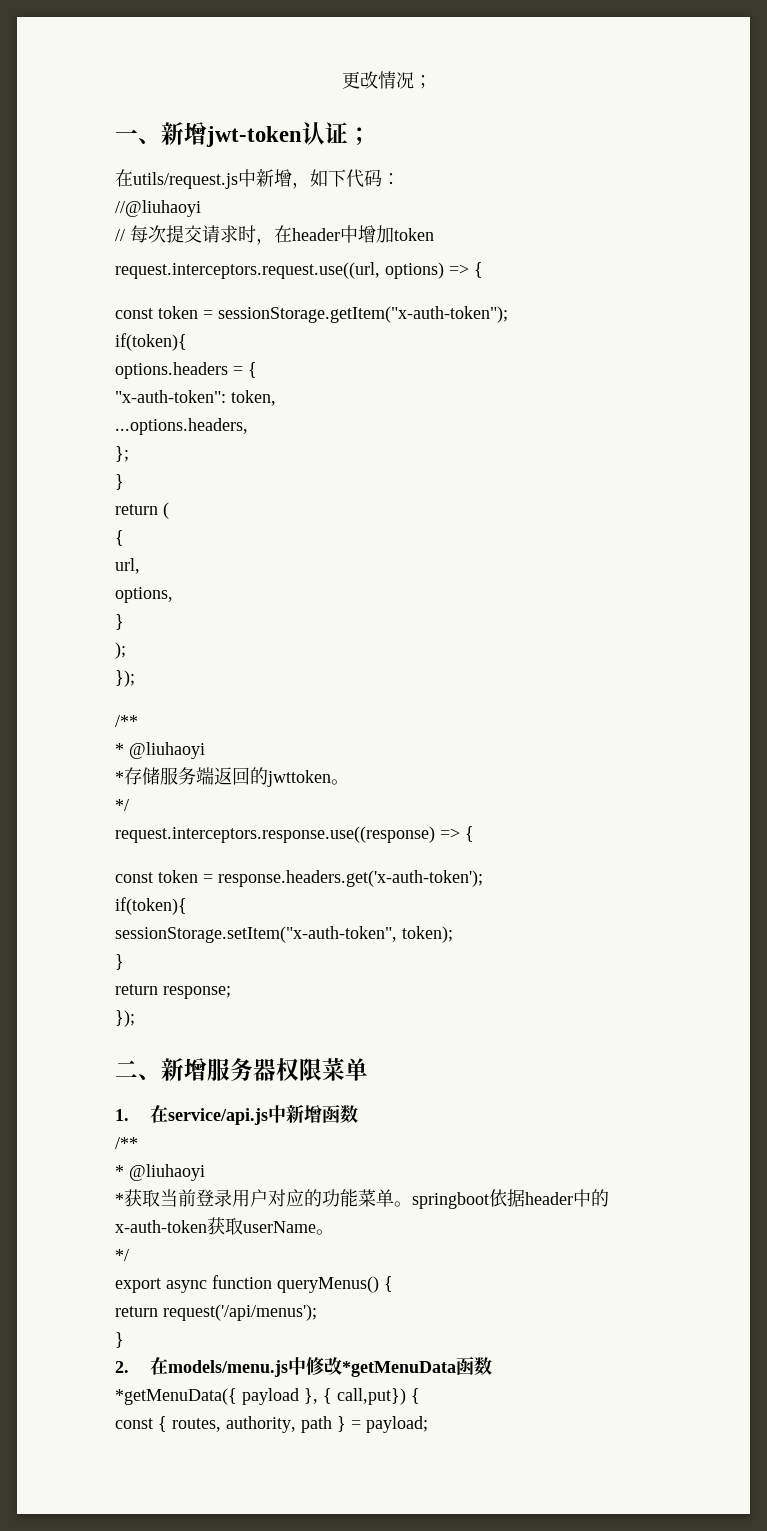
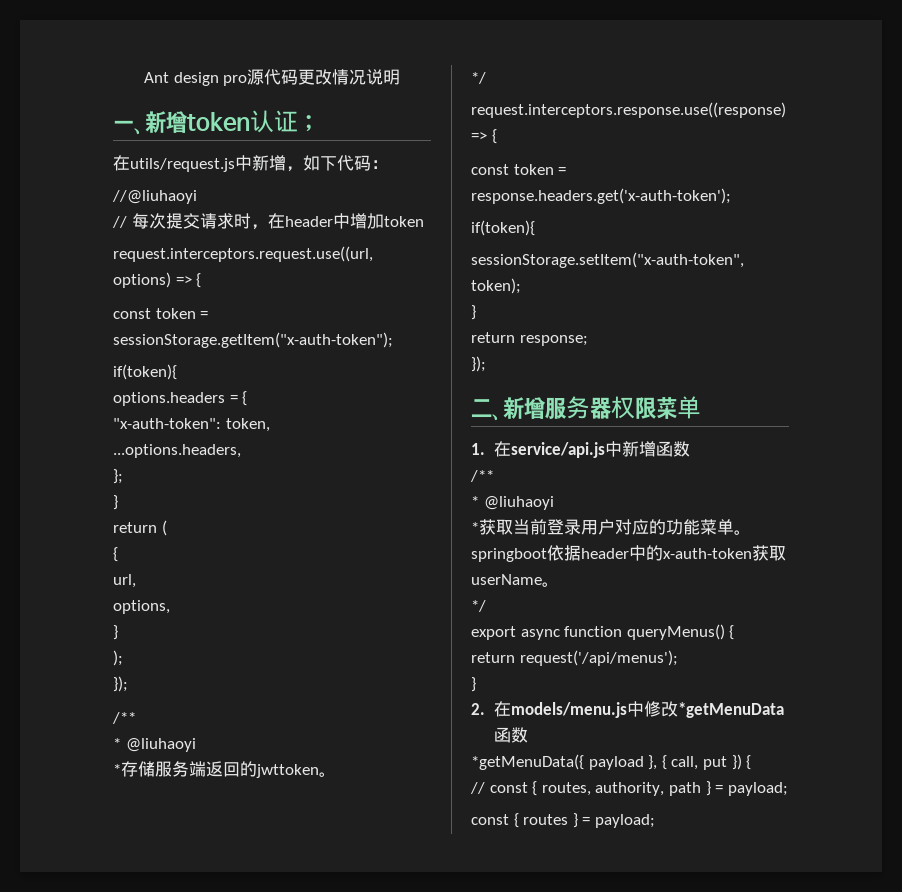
(342, 80) none -> [143,69,299,86] Ant design pro源代码
[414,75,432,89] ； -> [366,69,401,85] 说明
[206,126,302,147] jwt-token -> [187,112,250,131] token
[337,1388,420,1405] call,put}) { // -> [671,754,752,770] [470,782,485,794] call, put }) { // //
(428, 1424) none -> [471,813,655,828] // const { routes } = payload;

